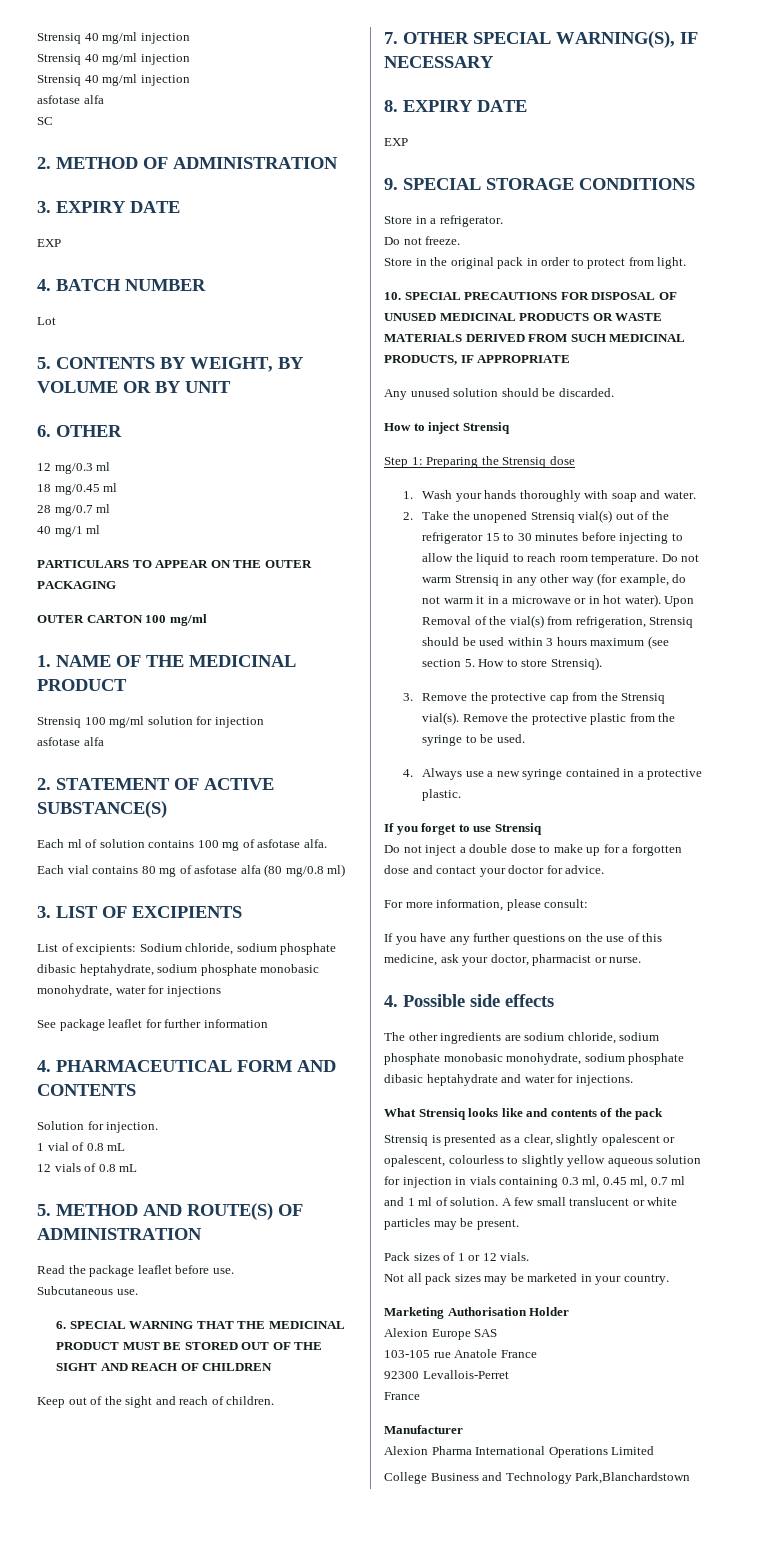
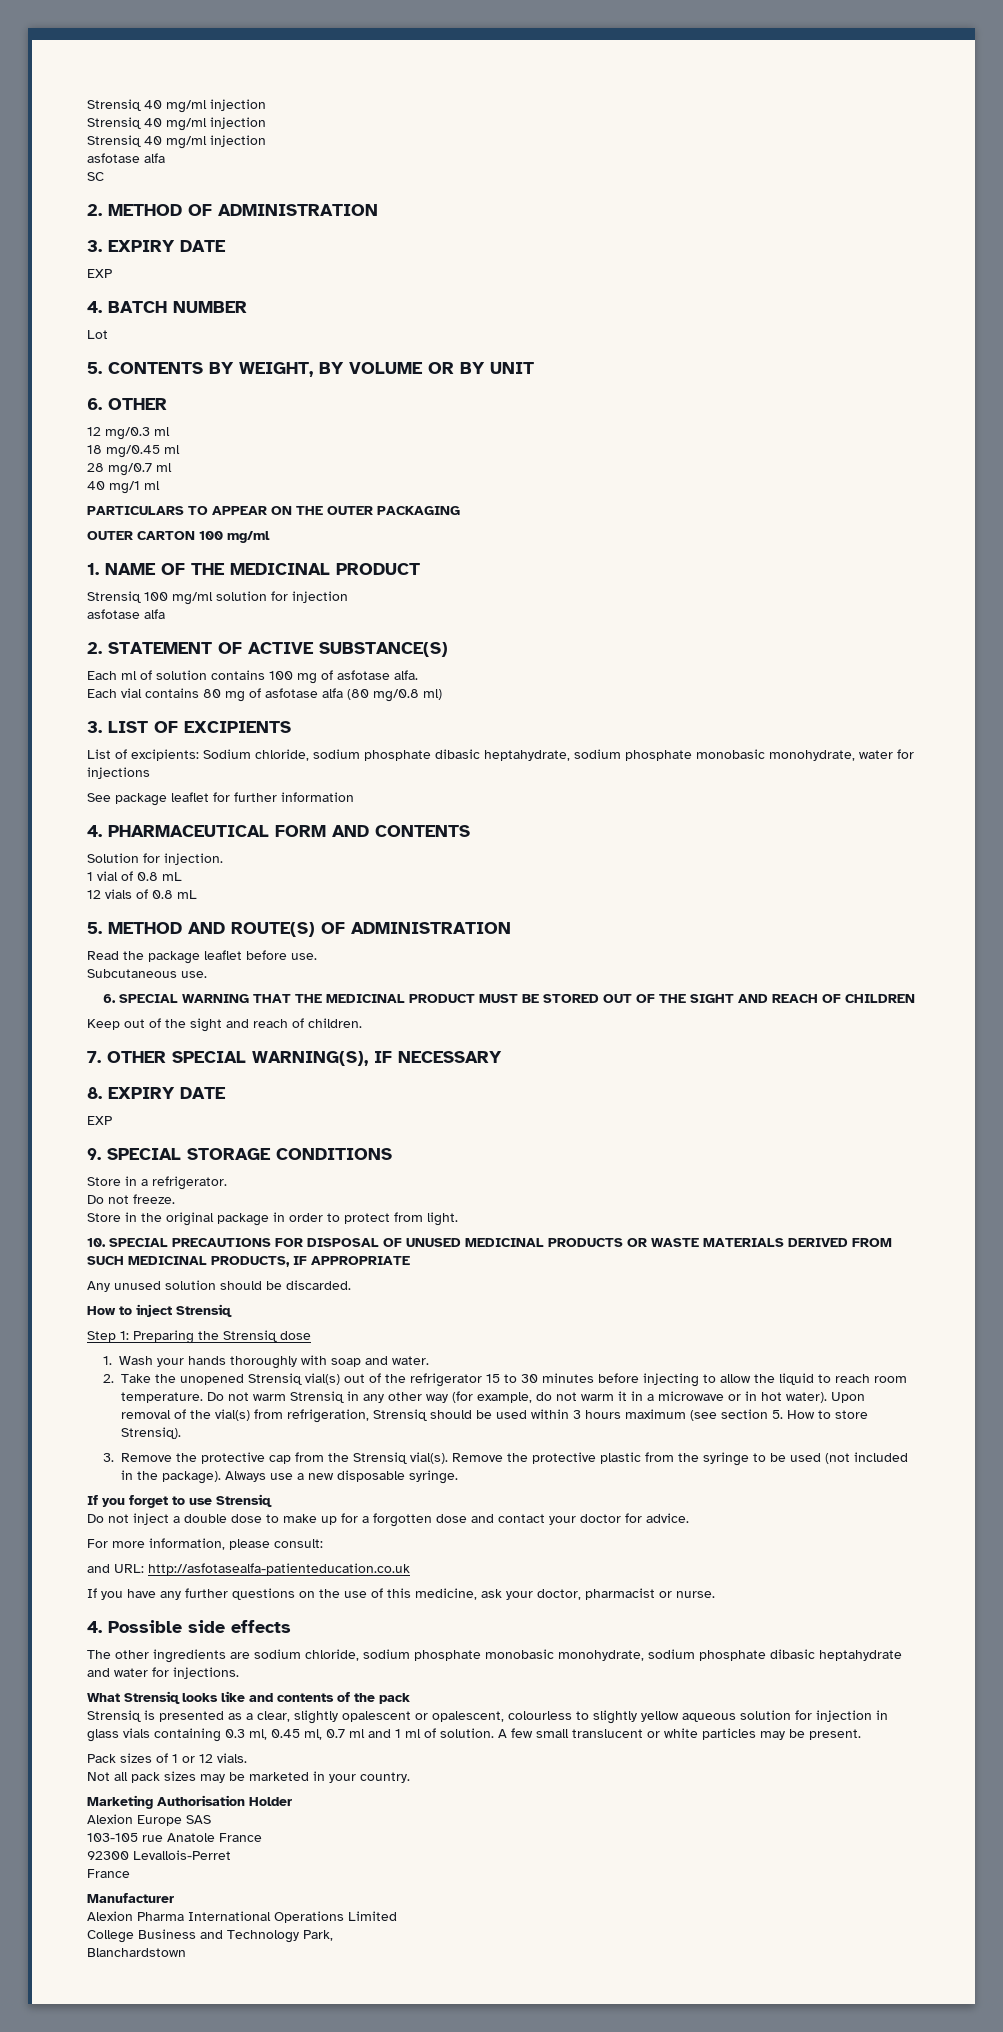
[497,257,524,269] pack -> [217,1213,269,1226] package
[422,616,472,625] Removal -> [120,1410,171,1419] removal
[496,734,525,743] [403,768,703,780] [422,789,462,801] used. // 4. Always use a new syringe contained in a protective plastic. -> [789,1452,908,1464] [120,1470,458,1484] used (not included in the package). Always use a new disposable syringe.
(589, 903) none -> [87,1563,410,1575] // and URL: http://asfotasealfa-patienteducation.co.uk
(467, 1181) none -> [87,1729,119,1742] glass
[575,1472,691,1484] Park,Blanchardstown -> [303,1930,333,1941] [87,1948,186,1957] Park, // Blanchardstown

